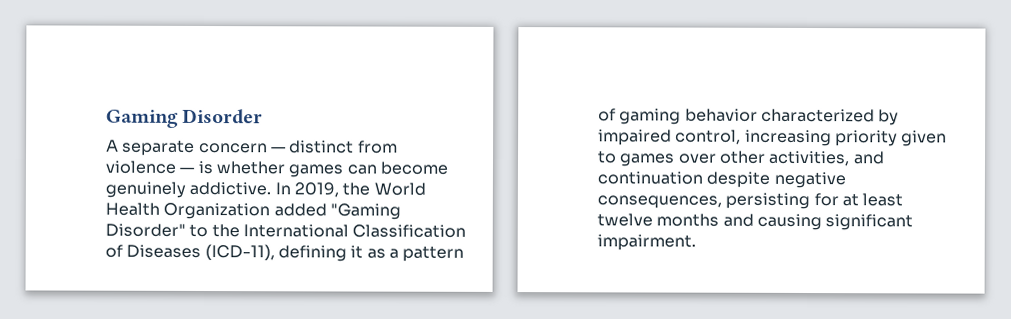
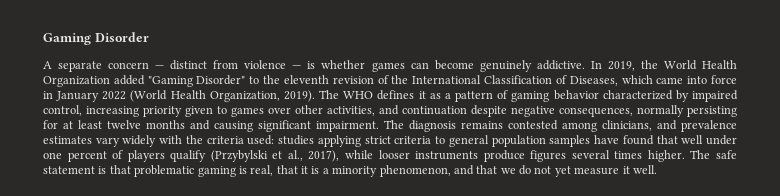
[242,224,467,238] [105,244,347,262] International Classification of Diseases (ICD-11), defining -> [283,75,738,86] [43,90,415,102] eleventh revision of the International Classification of Diseases, which came into force in January 2022 (World Health Organization, 2019). The WHO defines
(722, 202) none -> [637,105,684,117] normally
(696, 242) none -> [384,120,737,132] [43,135,737,147] [43,150,737,162] [43,165,657,177] The diagnosis remains contested among clinicians, and prevalence estimates vary widely with the criteria used: studies applying strict criteria to general population samples have found that well under one percent of players qualify (Przybylski et al., 2017), while looser instruments produce figures several times higher. The safe statement is that problematic gaming is real, that it is a minority phenomenon, and that we do not yet measure it well.

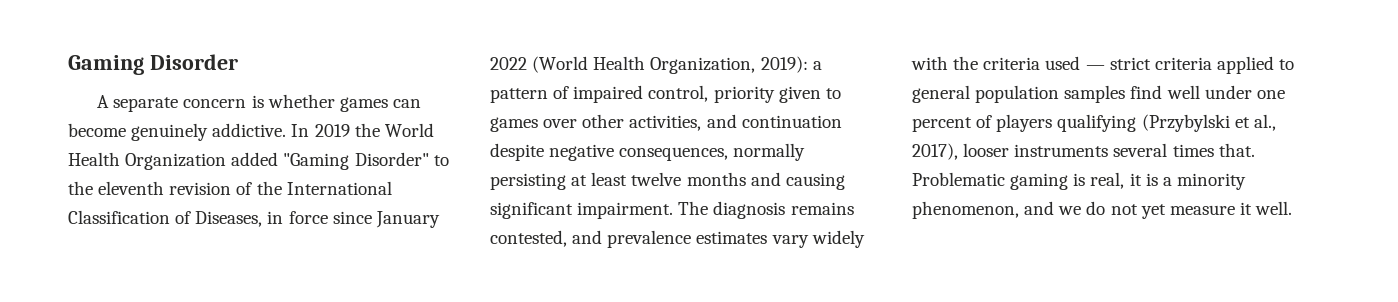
[155,60,302,70] — distinct from violence — -> (247, 103) none
[607,61,635,71] 2019, -> [314,124,350,137] 2019
[621,75,738,84] [43,91,53,99] which came into force in -> [267,211,372,224] in force since
[283,90,689,102] 2019). The WHO defines it as a pattern of gaming behavior characterized by -> [760,56,822,73] [490,86,570,103] 2019): a pattern of
[86,106,139,117] increasing -> (709, 93) none
[43,120,58,129] for -> (566, 181) none
[508,120,652,132] contested among clinicians, -> [490,230,567,247] contested,
[247,135,361,147] used: studies applying -> [1045,56,1105,70] used —
(432, 140) none -> [1216,56,1274,74] applied
[594,135,678,145] have found that -> [1130,85,1163,99] find
[170,150,207,162] qualify -> [1057,114,1137,132] qualifying
[344,150,373,159] while -> (958, 151) none
[483,150,737,162] [43,165,195,177] produce figures several times higher. The safe statement is that problematic -> [1113,143,1255,157] [912,172,1005,186] several times that. Problematic
[276,165,298,174] that -> (1125, 180) none
[476,165,498,174] that -> (1055, 208) none

